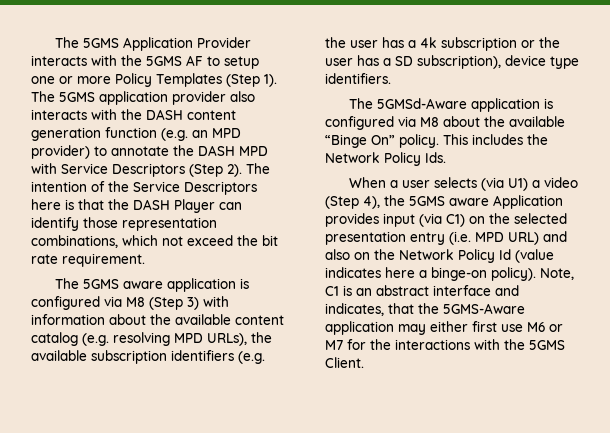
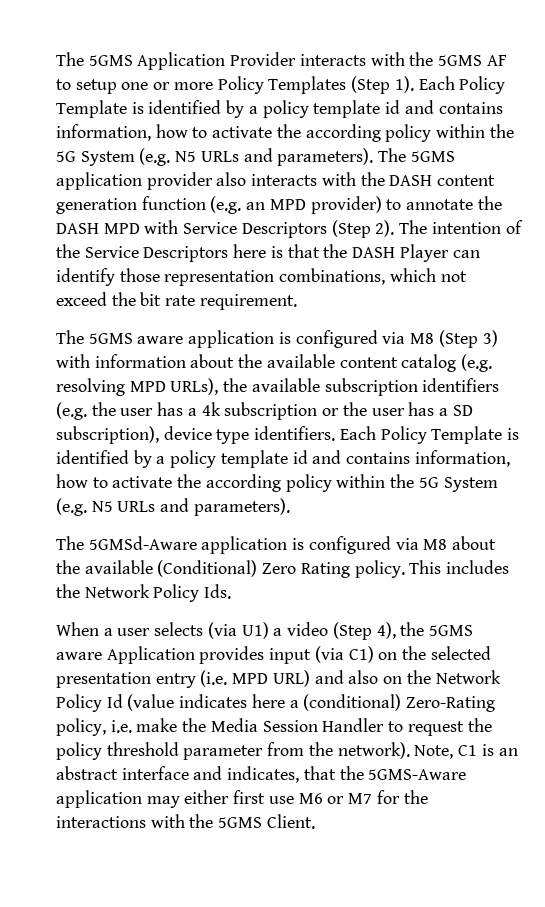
(277, 80) none -> [418,76,506,94] [56,100,503,118] [56,124,514,142] [56,148,374,166] Each Policy Template is identified by a policy template id and contains information, how to activate the according policy within the 5G System (e.g. N5 URLs and parameters).
(391, 78) none -> [339,426,520,444] [56,450,510,468] [56,474,498,492] [56,498,290,516] Each Policy Template is identified by a policy template id and contains information, how to activate the according policy within the 5G System (e.g. N5 URLs and parameters).
[325,134,395,148] “Binge On” -> [157,560,350,578] (Conditional) Zero Rating
[431,267,536,281] binge-on policy). -> [303,694,496,712] [56,718,492,736] [56,742,410,760] (conditional) Zero-Rating policy, i.e. make the Media Session Handler to request the policy threshold parameter from the network).

